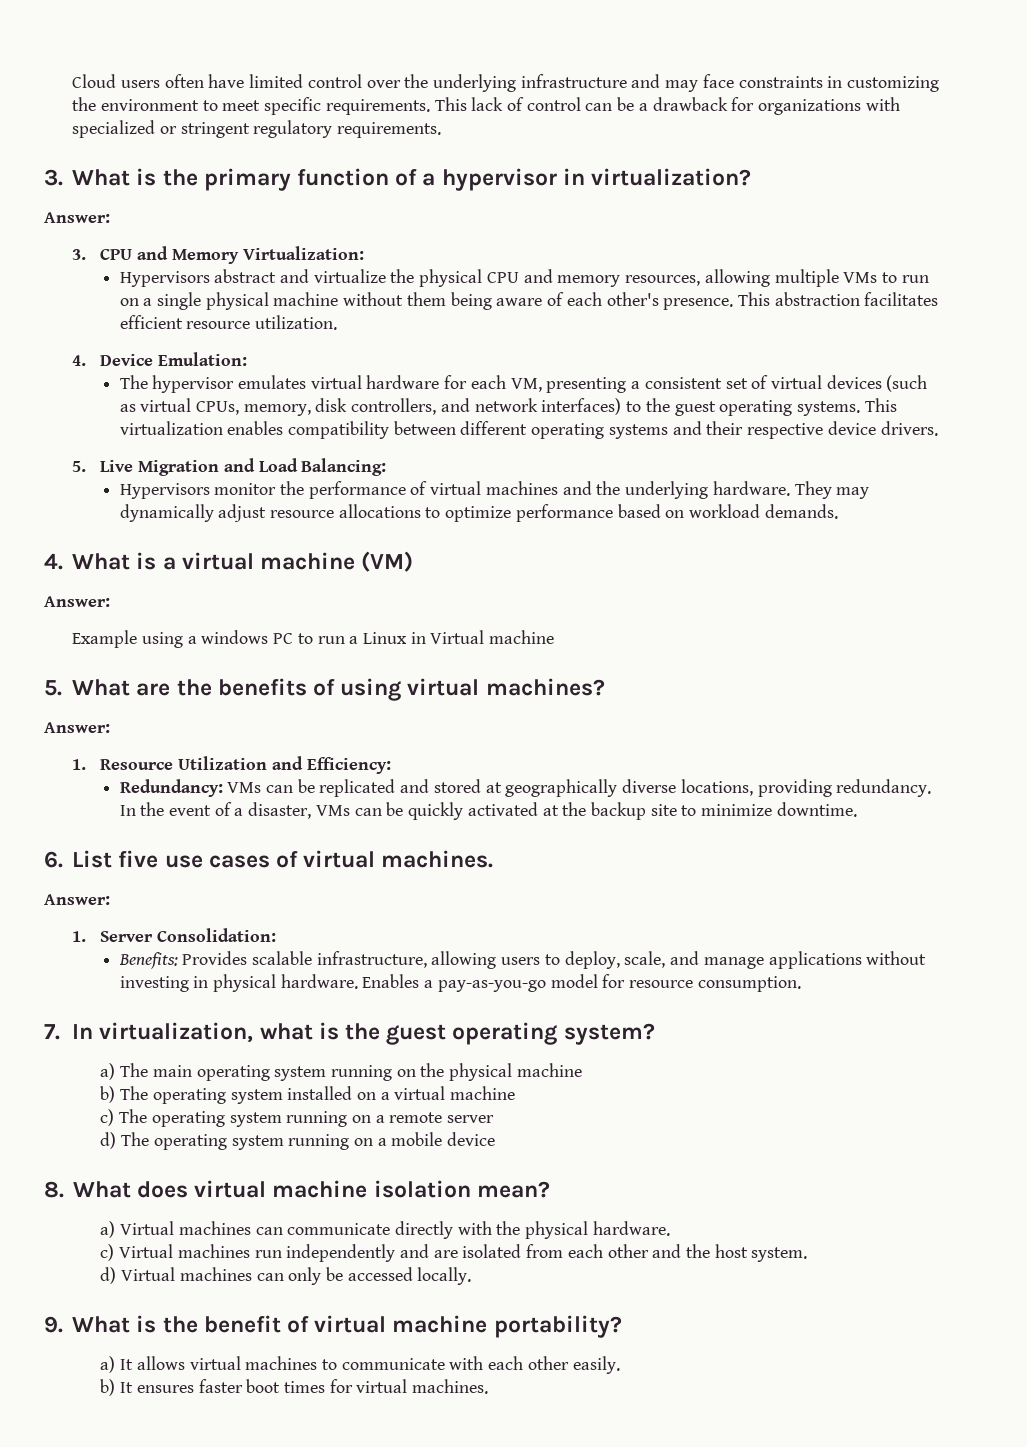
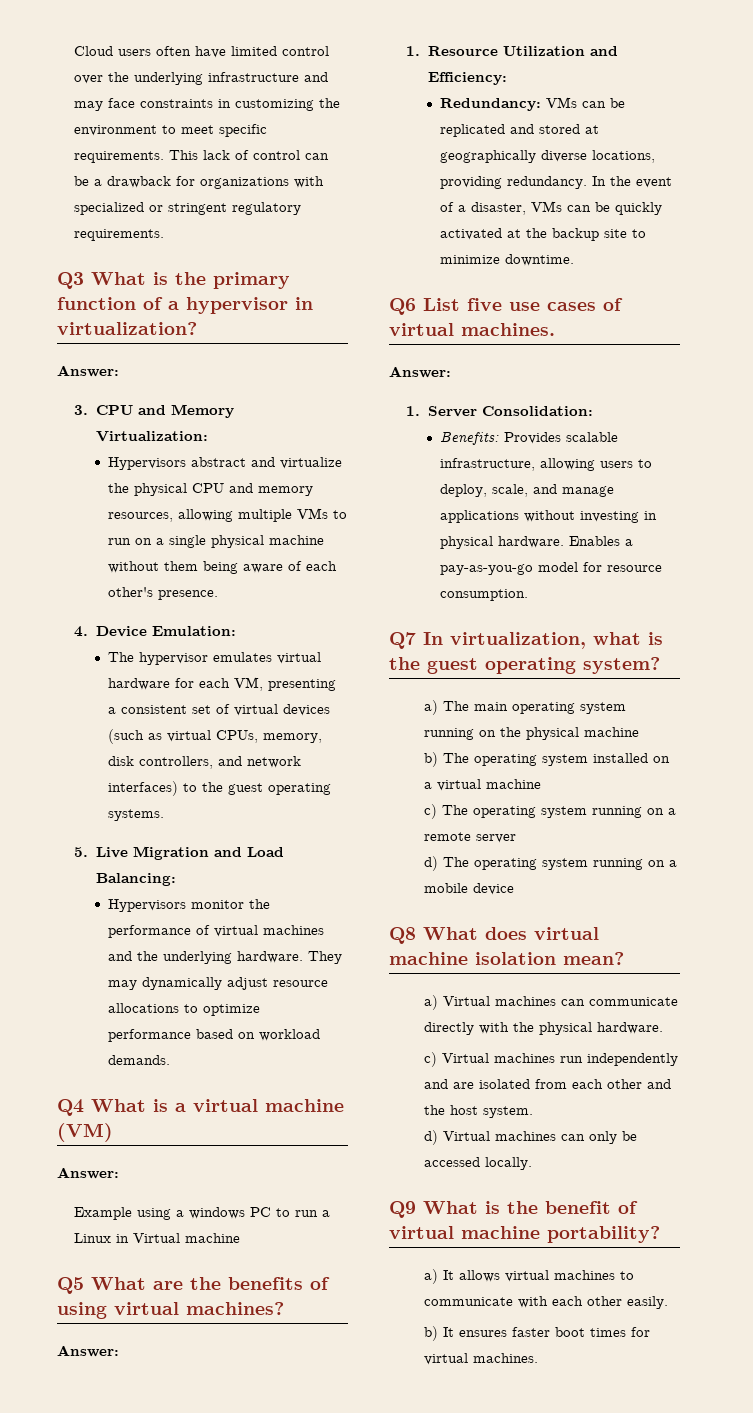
[44,169,63,186] 3. -> [57,272,84,289] Q3
[737,292,939,306] [119,315,338,330] This abstraction facilitates efficient resource utilization. -> (219, 595) none
[864,398,897,412] [119,421,938,439] This virtualization enables compatibility between different operating systems and their respective device drivers. -> (165, 815) none
[44,553,63,570] 4. -> [57,1099,84,1116] Q4
[44,680,62,696] 5. -> [57,1277,84,1294] Q5
[44,851,63,868] 6. -> [389,298,416,315] Q6
[44,1024,60,1040] 7. -> [389,632,416,649] Q7
[44,1181,64,1198] 8. -> [389,927,416,944] Q8
[44,1316,63,1333] 9. -> [389,1201,416,1218] Q9

